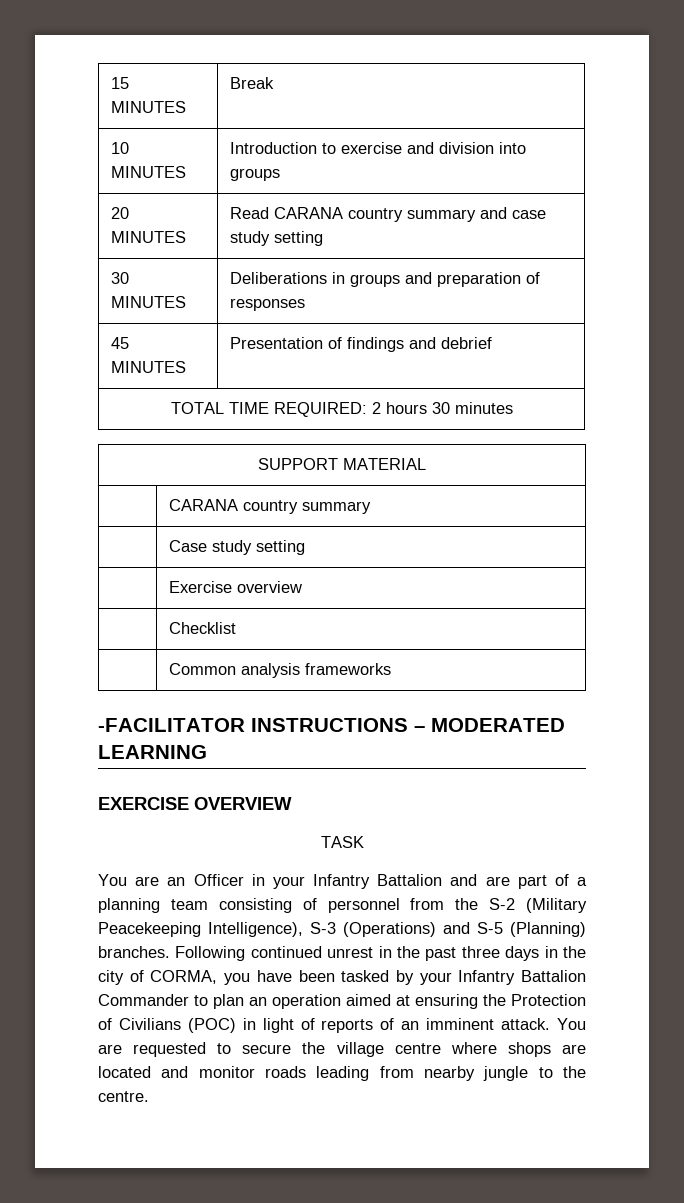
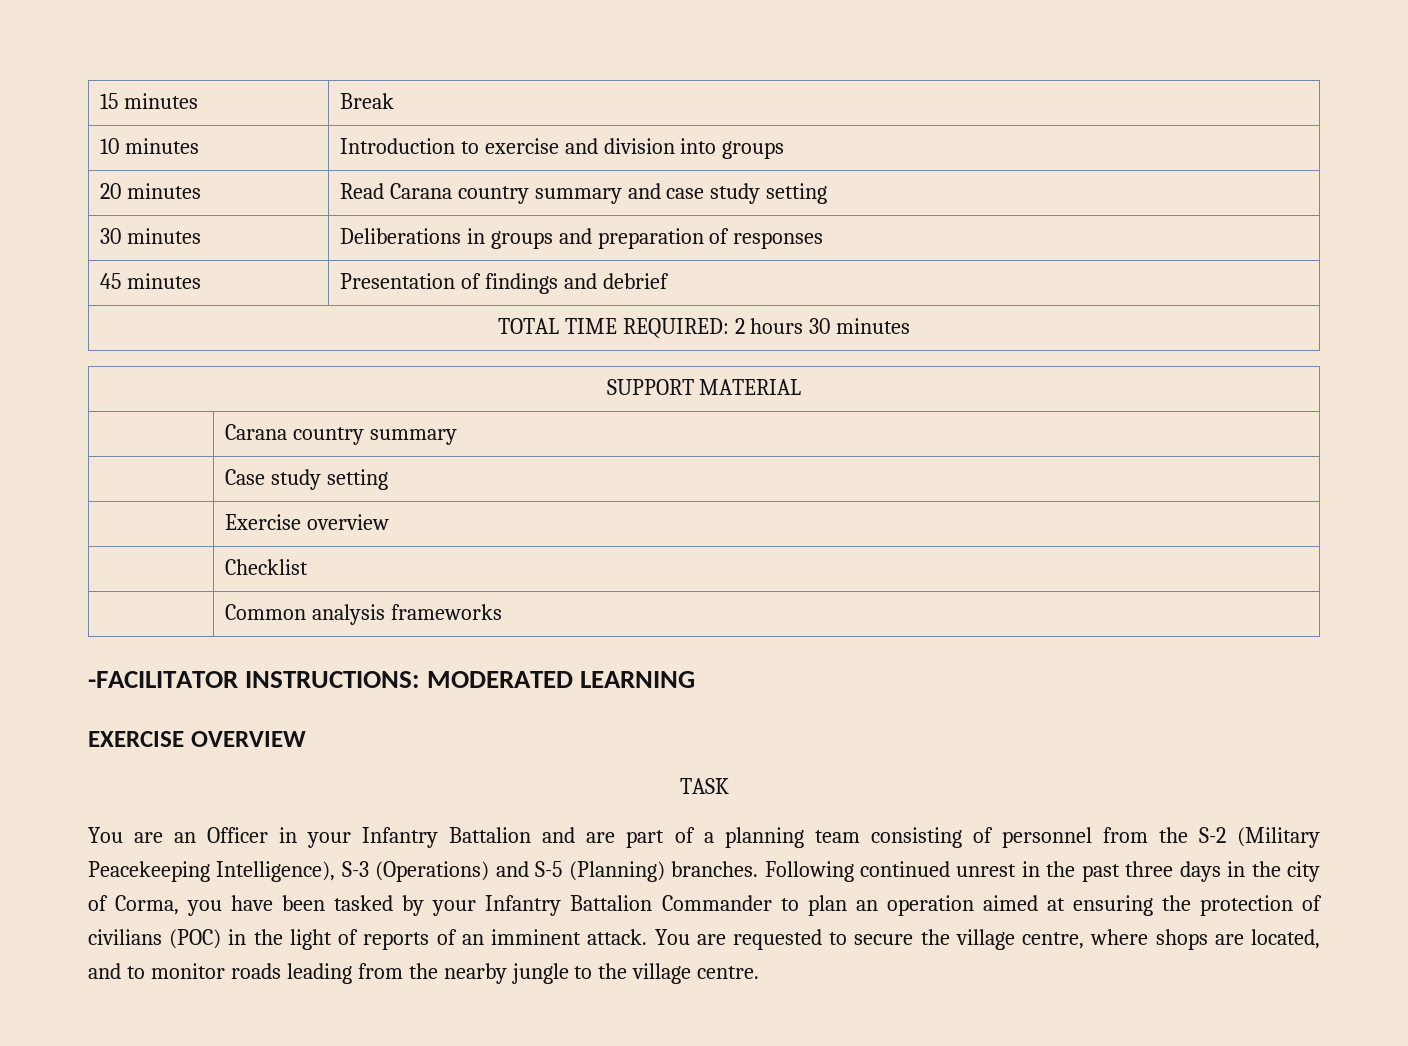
[111,101,187,113] MINUTES -> [123,93,198,109] minutes
[111,166,187,178] MINUTES -> [124,138,199,154] minutes
[111,231,187,243] MINUTES -> [126,183,201,199] minutes
[274,207,344,219] CARANA -> [389,183,452,199] Carana
[111,296,187,308] MINUTES -> [126,228,201,244] minutes
[111,361,187,373] MINUTES -> [126,273,201,289] minutes
[169,499,239,511] CARANA -> [224,424,287,440] Carana
[251,718,425,732] INSTRUCTIONS – -> [245,671,420,688] INSTRUCTIONS:
[150,970,218,984] CORMA, -> [115,895,180,915] Corma,
[511,994,586,1006] [98,1018,181,1030] Protection of Civilians -> [1199,895,1322,916] [88,929,162,945] protection of civilians
(256, 1024) none -> [253,929,283,945] the
[394,1043,441,1054] centre -> [1022,932,1085,949] centre,
[98,1066,189,1078] located and -> [1251,929,1321,949] [88,963,145,979] located, and to
(414, 1072) none -> [408,963,438,979] the
(586, 1072) none -> [632,963,692,984] village

